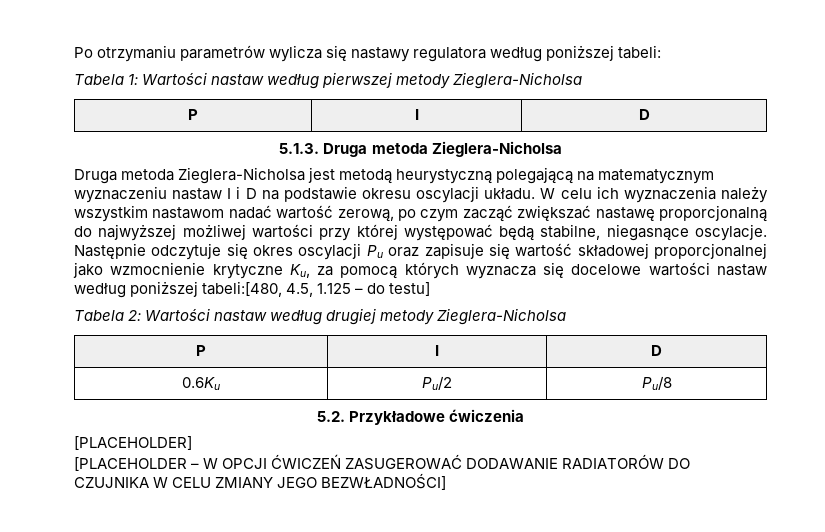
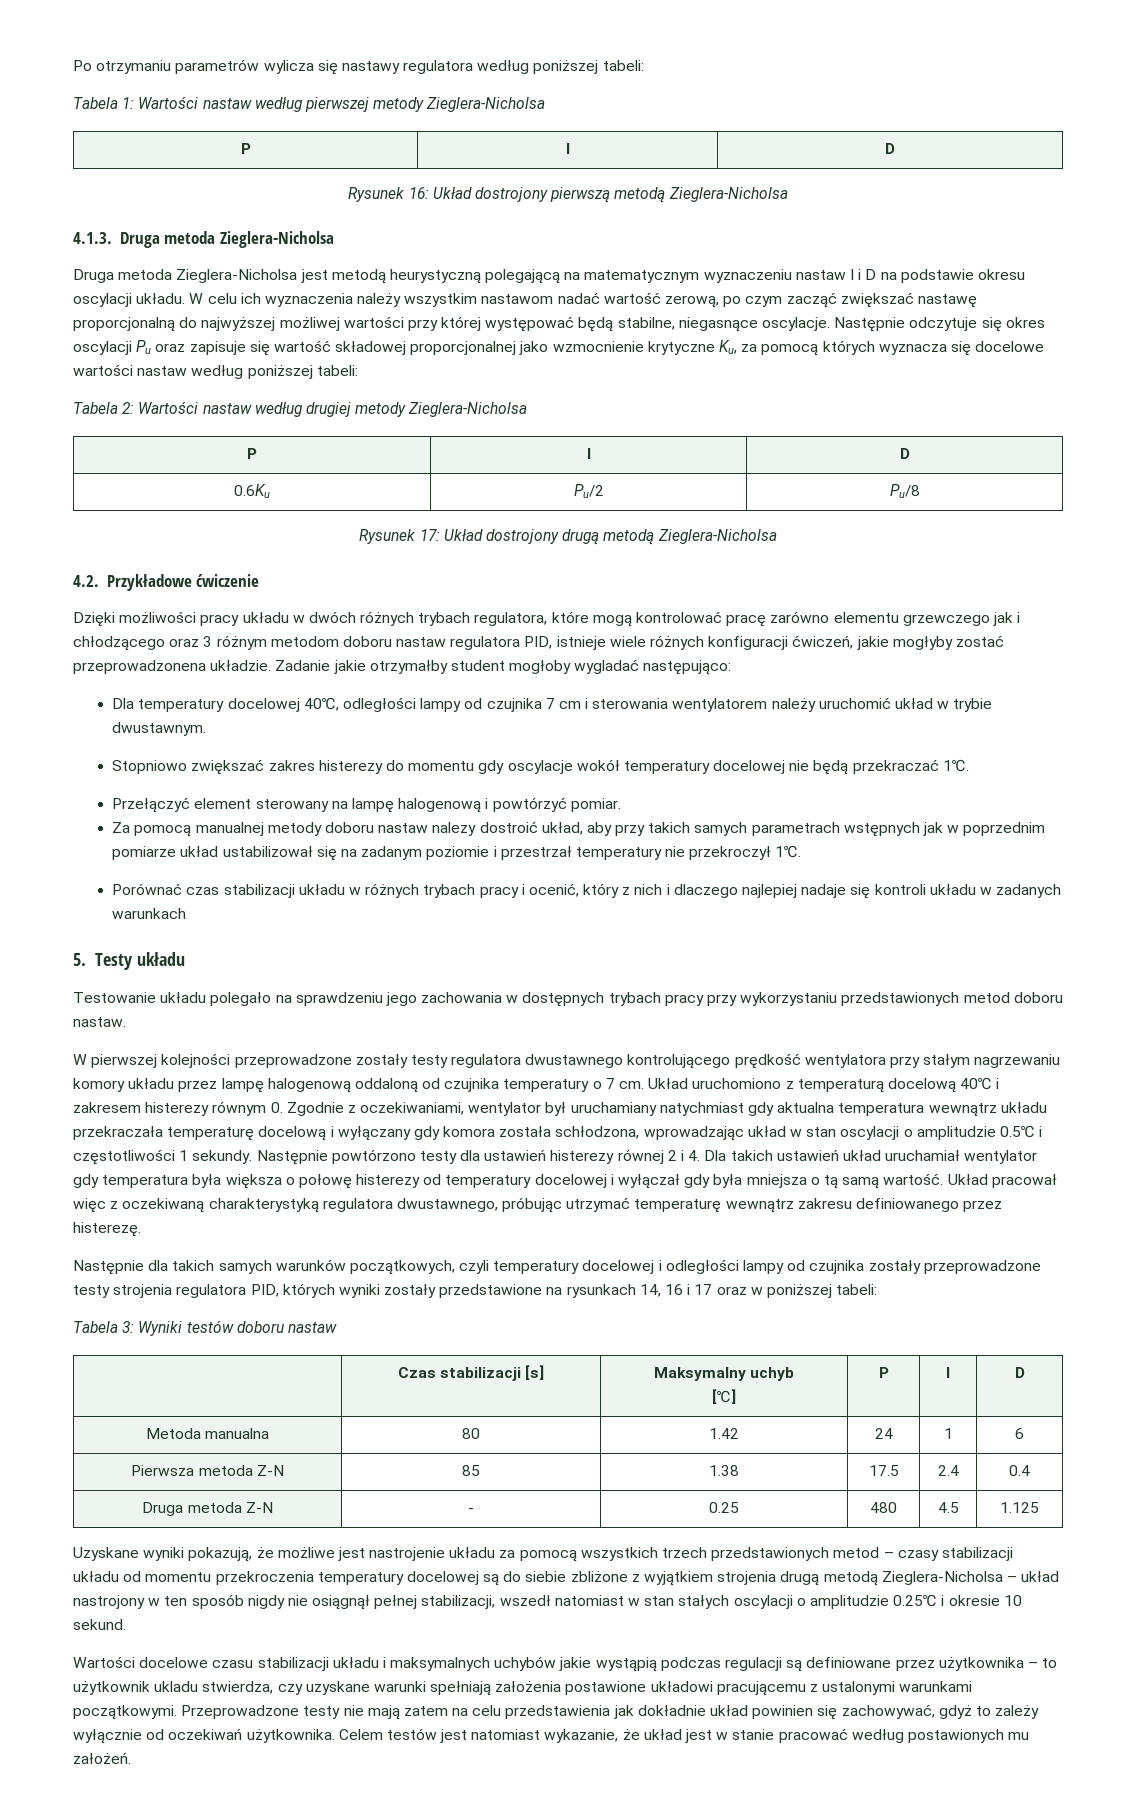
[279,143,320,154] 5.1.3. -> [348,187,788,203] [73,232,112,244] Rysunek 16: Układ dostrojony pierwszą metodą Zieglera-Nicholsa // 4.1.3.
[202,281,431,297] tabeli:[480, 4.5, 1.125 – do testu] -> [316,365,358,376] tabeli:
[316,409,525,425] [74,436,192,450] [74,454,691,471] [74,473,447,490] 5.2. Przykładowe ćwiczenia // [PLACEHOLDER] // [PLACEHOLDER – W OPCJI ĆWICZEŃ ZASUGEROWAĆ DODAWANIE RADIATORÓW DO CZUJNIKA W CELU ZMIANY JEGO BEZWŁADNOŚCI] -> [359,529,777,545] [73,574,260,591] [73,611,1021,627] [73,635,1004,651] [73,659,732,675] [112,697,993,712] [112,722,207,736] [112,759,969,775] [112,797,621,813] [112,821,1046,837] [112,845,802,861] [112,883,1062,899] [112,908,187,919] [73,952,186,970] [73,992,1063,1007] [73,1017,126,1027] [73,1053,1061,1069] [73,1077,1000,1093] [73,1101,1047,1117] [73,1125,1043,1141] [73,1149,1038,1165] [73,1173,1057,1189] [73,1197,1003,1213] [73,1222,141,1237] [73,1259,1041,1275] [73,1283,878,1298] [73,1320,337,1336] [397,1365,545,1381] [653,1367,795,1381] [712,1389,736,1404] [878,1367,889,1378] [946,1367,950,1378] [1014,1367,1025,1378] [145,1428,270,1439] [462,1428,480,1439] [709,1428,739,1439] [874,1428,893,1439] [943,1428,953,1439] [1015,1428,1024,1439] [131,1465,284,1476] [462,1465,480,1476] [709,1465,739,1476] [868,1465,899,1476] [937,1465,959,1476] [1009,1465,1030,1476] [142,1502,273,1516] [468,1508,474,1513] [709,1502,739,1513] [870,1502,897,1513] [937,1502,959,1513] [1000,1502,1039,1513] [73,1547,1013,1562] [73,1571,1060,1586] [73,1594,1022,1610] [73,1619,126,1630] [73,1656,1058,1672] [73,1681,973,1696] [73,1704,1040,1720] [73,1728,1030,1744] [73,1753,131,1764] Rysunek 17: Układ dostrojony drugą metodą Zieglera-Nicholsa // 4.2. Przykładowe ćwiczenie // Dzięki możliwości pracy układu w dwóch różnych trybach regulatora, które mogą kontrolować pracę zarówno elementu grzewczego jak i chłodzącego oraz 3 różnym metodom doboru nastaw regulatora PID, istnieje wiele różnych konfiguracji ćwiczeń, jakie mogłyby zostać przeprowadzonena układzie. Zadanie jakie otrzymałby student mogłoby wygladać następująco: // Dla temperatury docelowej 40℃, odległości lampy od czujnika 7 cm i sterowania wentylatorem należy uruchomić układ w trybie dwustawnym. // Stopniowo zwiększać zakres histerezy do momentu gdy oscylacje wokół temperatury docelowej nie będą przekraczać 1℃. // Przełączyć element sterowany na lampę halogenową i powtórzyć pomiar. // Za pomocą manualnej metody doboru nastaw nalezy dostroić układ, aby przy takich samych parametrach wstępnych jak w poprzednim pomiarze układ ustabilizował się na zadanym poziomie i przestrzał temperatury nie przekroczył 1℃. // Porównać czas stabilizacji układu w różnych trybach pracy i ocenić, który z nich i dlaczego najlepiej nadaje się kontroli układu w zadanych warunkach // 5. Testy układu // Testowanie układu polegało na sprawdzeniu jego zachowania w dostępnych trybach pracy przy wykorzystaniu przedstawionych metod doboru nastaw. // W pierwszej kolejności przeprowadzone zostały testy regulatora dwustawnego kontrolującego prędkość wentylatora przy stałym nagrzewaniu komory układu przez lampę halogenową oddaloną od czujnika temperatury o 7 cm. Układ uruchomiono z temperaturą docelową 40℃ i zakresem histerezy równym 0. Zgodnie z oczekiwaniami, wentylator był uruchamiany natychmiast gdy aktualna temperatura wewnątrz układu przekraczała temperaturę docelową i wyłączany gdy komora została schłodzona, wprowadzając układ w stan oscylacji o amplitudzie 0.5℃ i częstotliwości 1 sekundy. Następnie powtórzono testy dla ustawień histerezy równej 2 i 4. Dla takich ustawień układ uruchamiał wentylator gdy temperatura była większa o połowę histerezy od temperatury docelowej i wyłączał gdy była mniejsza o tą samą wartość. Układ pracował więc z oczekiwaną charakterystyką regulatora dwustawnego, próbując utrzymać temperaturę wewnątrz zakresu definiowanego przez histerezę. // Następnie dla takich samych warunków początkowych, czyli temperatury docelowej i odległości lampy od czujnika zostały przeprowadzone testy strojenia regulatora PID, których wyniki zostały przedstawione na rysunkach 14, 16 i 17 oraz w poniższej tabeli: // Tabela 3: Wyniki testów doboru nastaw // | Czas stabilizacji [s] | Maksymalny uchyb // [℃] | P | I | D // Metoda manualna | 80 | 1.42 | 24 | 1 | 6 // Pierwsza metoda Z-N | 85 | 1.38 | 17.5 | 2.4 | 0.4 // Druga metoda Z-N | - | 0.25 | 480 | 4.5 | 1.125 // Uzyskane wyniki pokazują, że możliwe jest nastrojenie układu za pomocą wszystkich trzech przedstawionych metod – czasy stabilizacji układu od momentu przekroczenia temperatury docelowej są do siebie zbliżone z wyjątkiem strojenia drugą metodą Zieglera-Nicholsa – układ nastrojony w ten sposób nigdy nie osiągnął pełnej stabilizacji, wszedł natomiast w stan stałych oscylacji o amplitudzie 0.25℃ i okresie 10 sekund. // Wartości docelowe czasu stabilizacji układu i maksymalnych uchybów jakie wystąpią podczas regulacji są definiowane przez użytkownika – to użytkownik ukladu stwierdza, czy uzyskane warunki spełniają założenia postawione układowi pracującemu z ustalonymi warunkami początkowymi. Przeprowadzone testy nie mają zatem na celu przedstawienia jak dokładnie układ powinien się zachowywać, gdyż to zależy wyłącznie od oczekiwań użytkownika. Celem testów jest natomiast wykazanie, że układ jest w stanie pracować według postawionych mu założeń.

